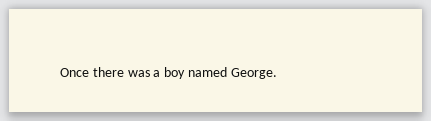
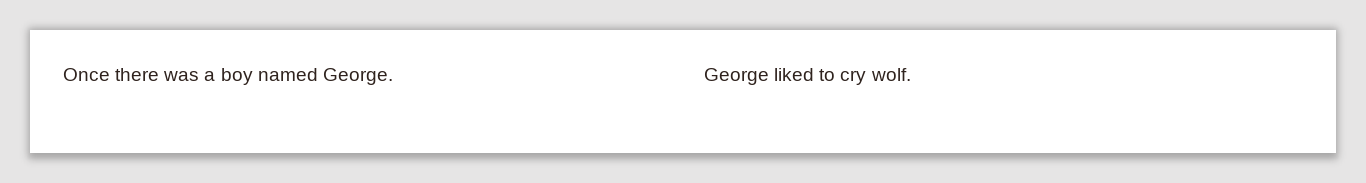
(277, 73) none -> [704,68,911,85] // George liked to cry wolf.

